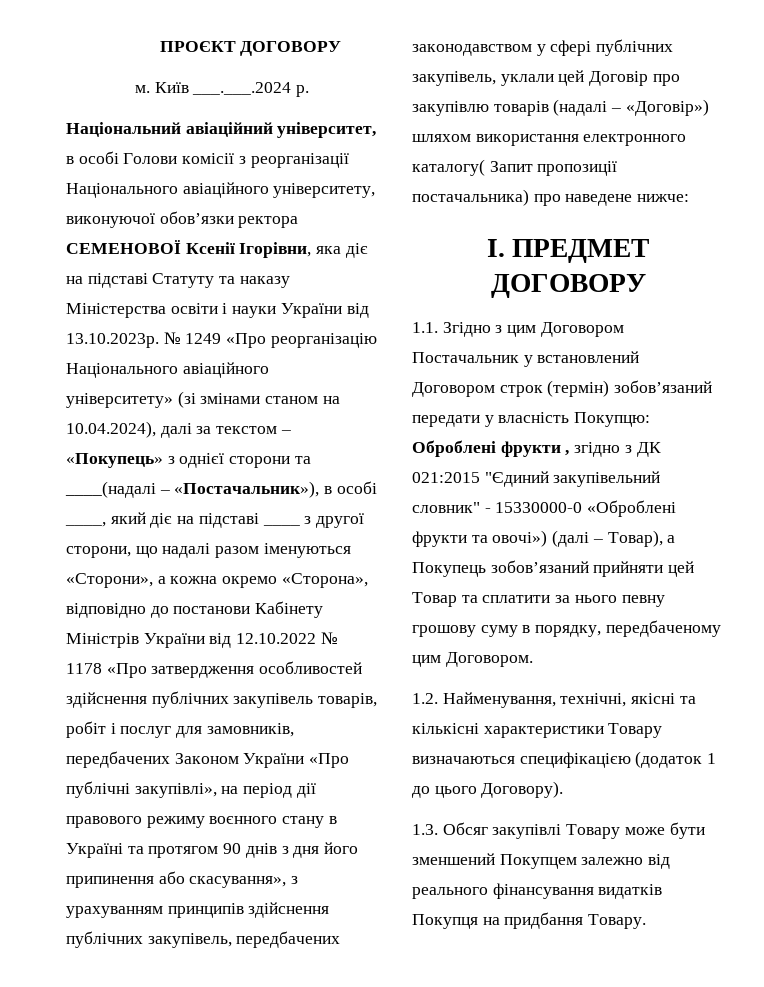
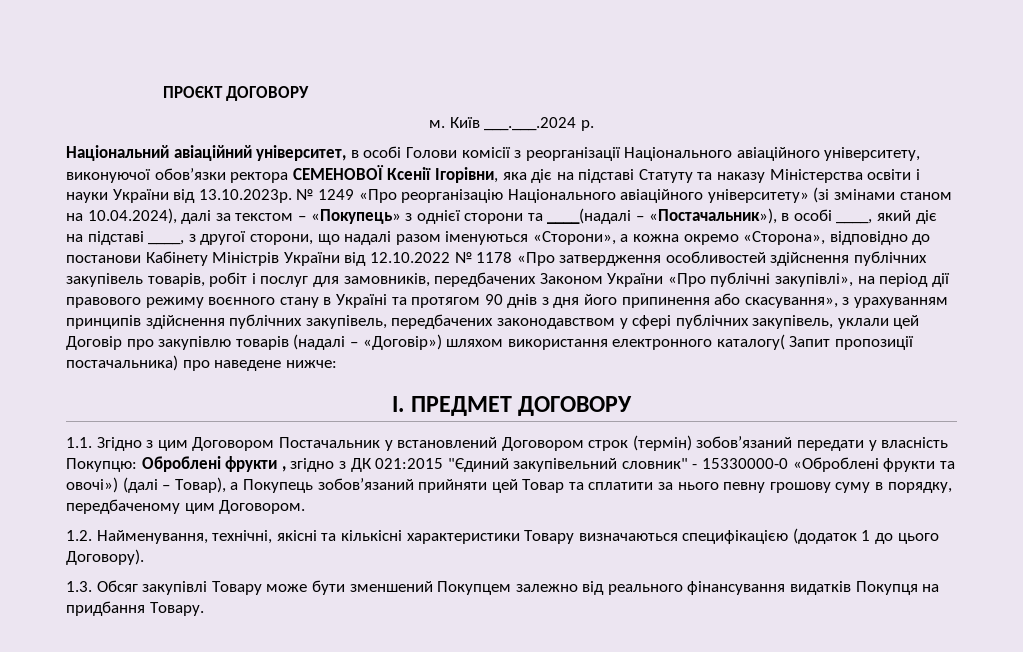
[262,524,300,526] ____ -> [148,240,185,245] ____,

